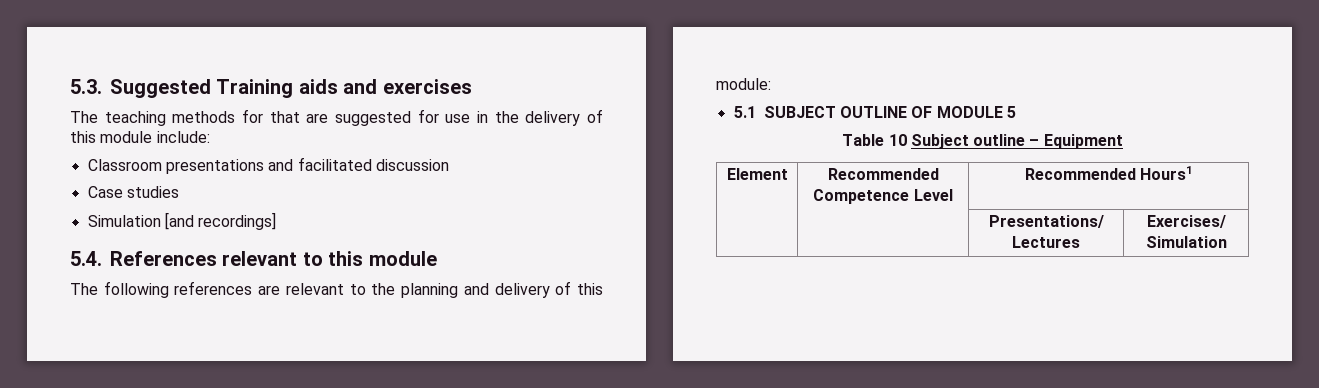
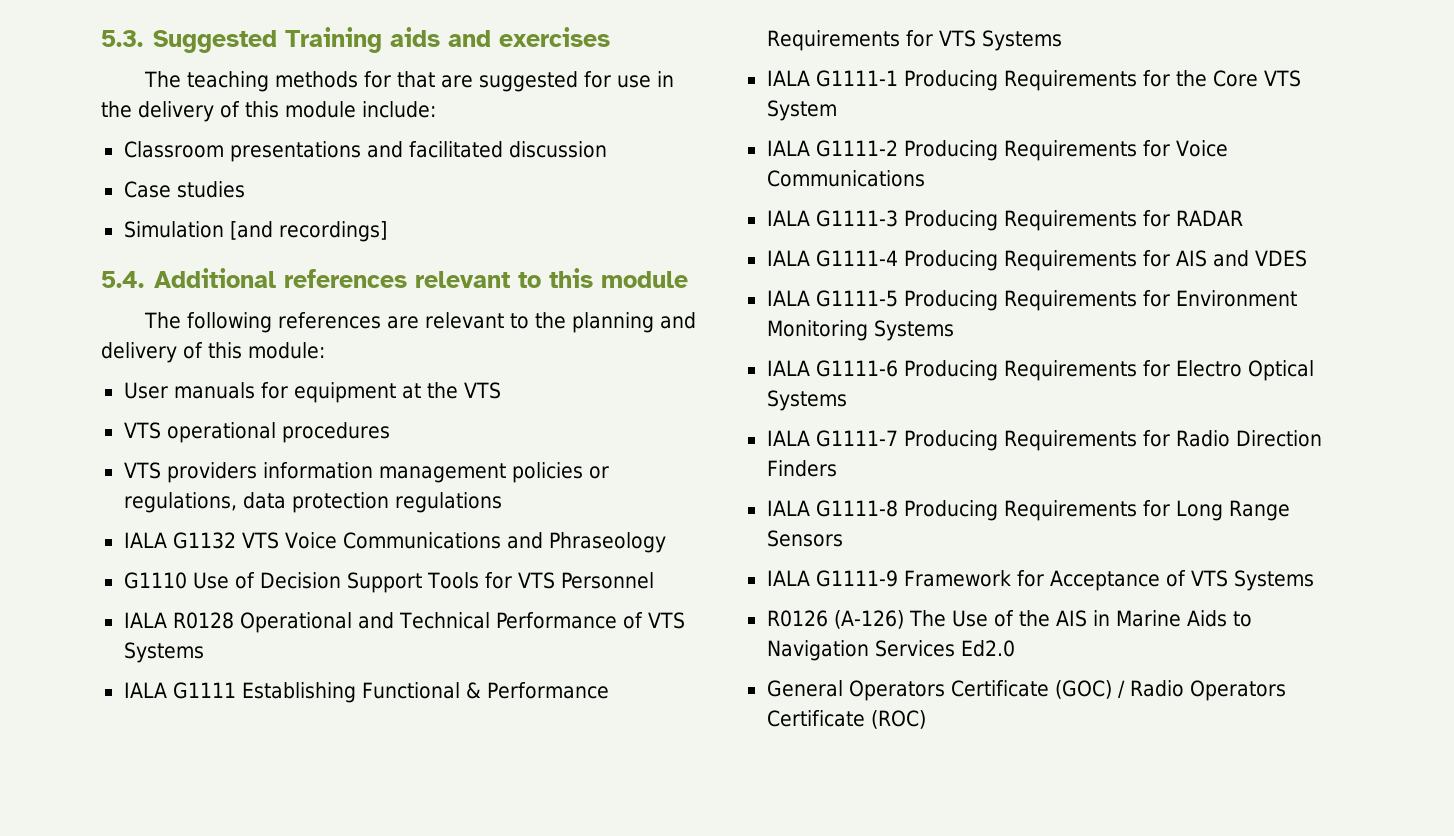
[110,251,217,266] References -> [154,268,408,288] Additional references
[733,106,1016,118] [842,134,1123,149] [726,168,788,180] [827,168,939,180] [813,189,953,204] [1024,166,1193,180] [988,215,1104,228] [1012,236,1080,248] [1146,215,1226,228] [1145,236,1227,248] 5.1 SUBJECT OUTLINE OF MODULE 5 // Table 10 Subject outline – Equipment // Element | Recommended Competence Level | Recommended Hours1 // | | Presentations/ Lectures | Exercises/ Simulation -> [123,382,501,403] [123,422,390,443] [123,462,609,483] [123,492,502,513] [123,532,666,553] [123,572,655,593] [123,612,686,633] [123,642,204,663] [123,682,609,703] [766,30,1062,51] [766,70,1301,91] [766,100,837,121] [766,140,1228,161] [766,170,925,187] [766,210,1243,231] [766,250,1307,271] [766,290,1297,311] [766,320,954,341] [766,360,1314,381] [766,390,847,411] [766,430,1322,451] [766,460,837,477] [766,500,1290,521] [766,530,843,547] [766,570,1314,591] [766,610,1252,629] [766,640,1015,661] [766,680,1286,701] [766,710,926,729] User manuals for equipment at the VTS // VTS operational procedures // VTS providers information management policies or regulations, data protection regulations // IALA G1132 VTS Voice Communications and Phraseology // G1110 Use of Decision Support Tools for VTS Personnel // IALA R0128 Operational and Technical Performance of VTS Systems // IALA G1111 Establishing Functional & Performance Requirements for VTS Systems // IALA G1111-1 Producing Requirements for the Core VTS System // IALA G1111-2 Producing Requirements for Voice Communications // IALA G1111-3 Producing Requirements for RADAR // IALA G1111-4 Producing Requirements for AIS and VDES // IALA G1111-5 Producing Requirements for Environment Monitoring Systems // IALA G1111-6 Producing Requirements for Electro Optical Systems // IALA G1111-7 Producing Requirements for Radio Direction Finders // IALA G1111-8 Producing Requirements for Long Range Sensors // IALA G1111-9 Framework for Acceptance of VTS Systems // R0126 (A-126) The Use of the AIS in Marine Aids to Navigation Services Ed2.0 // General Operators Certificate (GOC) / Radio Operators Certificate (ROC)

